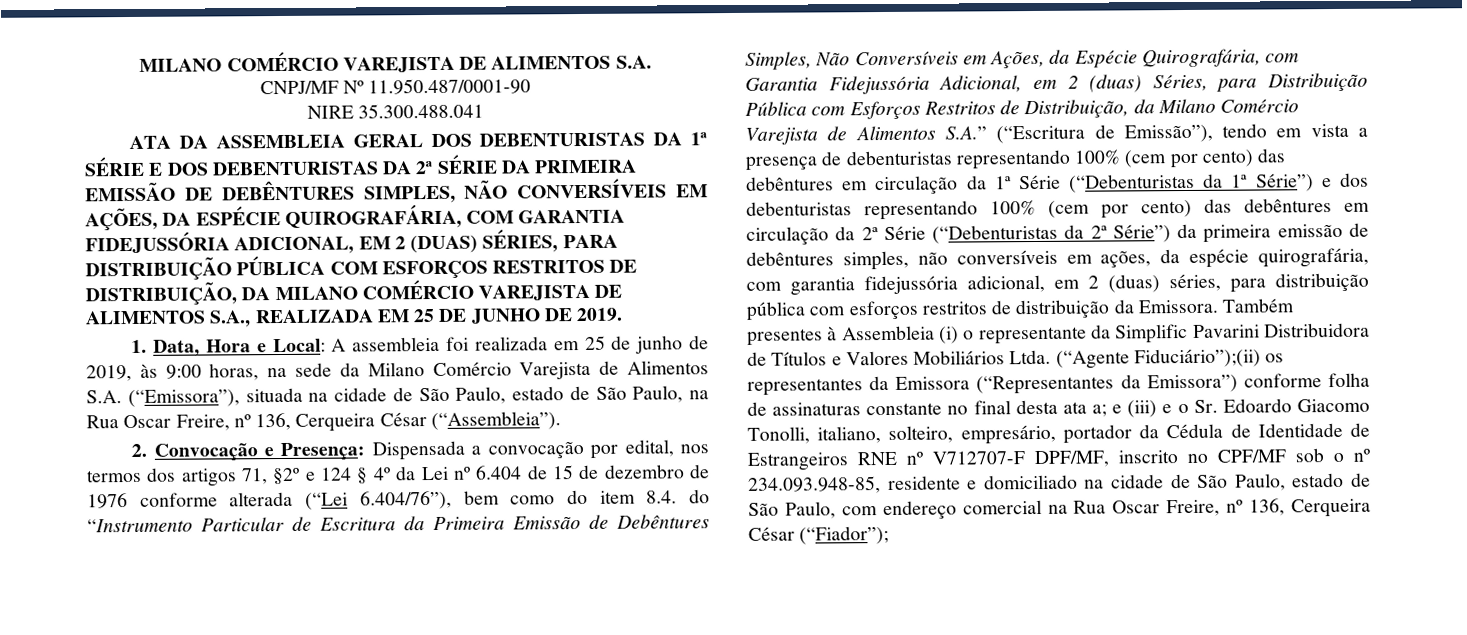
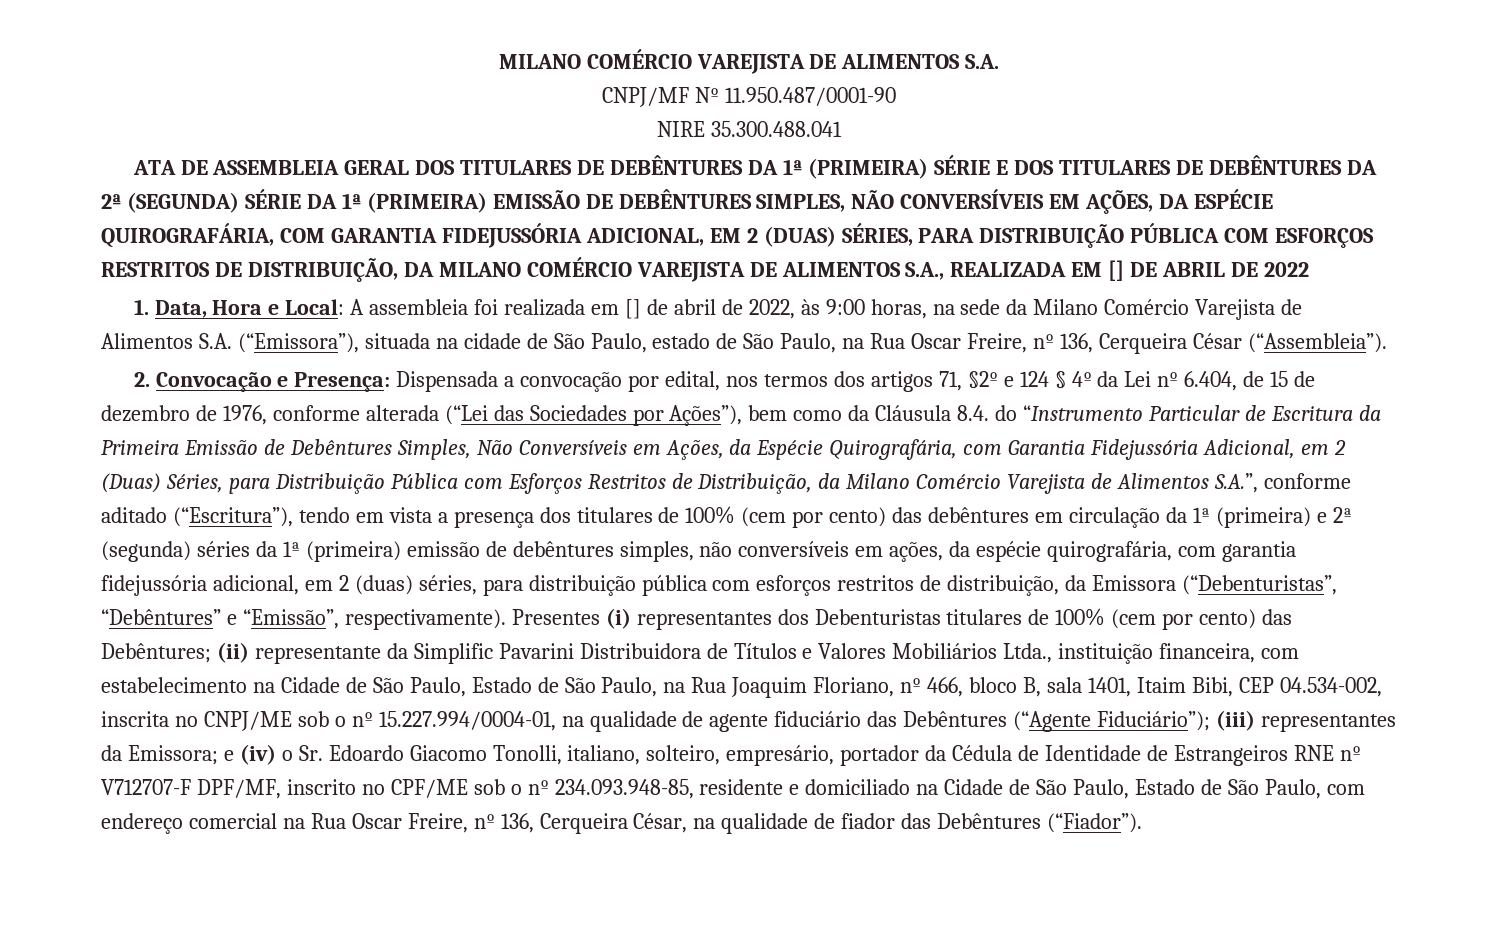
[179,135,209,149] DA -> [180,160,208,175] DE
[479,132,707,147] DEBENTURISTAS DA 1ª -> [460,155,928,179] TITULARES DE DEBÊNTURES DA 1ª (PRIMEIRA)
[211,161,379,176] DEBENTURISTAS -> [1058,155,1342,175] TITULARES DE DEBÊNTURES
(434, 167) none -> [126,192,239,213] (SEGUNDA)
[534,159,638,174] PRIMEIRA -> [341,192,487,213] 1ª (PRIMEIRA)
[413,307,624,324] 25 DE JUNHO DE 2019. -> [1108,260,1310,281] [] DE ABRIL DE 2022
[584,335,710,354] [86,364,132,382] 25 de junho de 2019, -> [624,299,795,319] [] de abril de 2022,
[475,465,523,480] 6.404 -> [1184,371,1238,391] 6.404,
[87,493,128,509] 1976 -> [222,405,267,425] 1976,
[359,489,636,510] 6.404/76”), bem como do item -> [493,405,952,426] das Sociedades por Ações”), bem como da Cláusula
[1089,74,1143,93] (duas) -> [101,473,161,493] (Duas)
[944,124,1213,144] S.A.” (“Escritura de Emissão”), -> [1214,473,1351,493] [101,507,293,527] S.A.”, conforme aditado (“Escritura”),
[821,149,1071,170] de debenturistas representando -> [539,507,680,523] dos titulares de
[1018,172,1369,193] [746,198,1370,221] [746,223,1272,245] Série (“Debenturistas da 1ª Série”) e dos debenturistas representando 100% (cem por cento) das debêntures em circulação da 2ª Série (“Debenturistas da 2ª Série”) da primeira -> [1215,507,1352,528] [101,541,401,562] (primeira) e 2ª (segunda) séries da 1ª (primeira)
[1015,298,1295,319] [747,325,975,346] distribuição da Emissora. Também presentes à Assembleia (i) o -> [947,575,1338,596] [101,608,1293,630] [101,642,249,663] distribuição, da Emissora (“Debenturistas”, “Debêntures” e “Emissão”, respectivamente). Presentes (i) representantes dos Debenturistas titulares de 100% (cem por cento) das Debêntures; (ii)
[1009,348,1285,369] [747,372,1370,396] [747,399,1173,418] Ltda. (“Agente Fiduciário”);(ii) os representantes da Emissora (“Representantes da Emissora”) conforme folha de assinaturas constante no final desta ata a; e (iii) e -> [1003,643,1300,664] [101,677,1382,698] [101,710,1396,732] [101,744,276,765] Ltda., instituição financeira, com estabelecimento na Cidade de São Paulo, Estado de São Paulo, na Rua Joaquim Floriano, nº 466, bloco B, sala 1401, Itaim Bibi, CEP 04.534-002, inscrita no CNPJ/ME sob o nº 15.227.994/0004-01, na qualidade de agente fiduciário das Debêntures (“Agente Fiduciário”); (iii) representantes da Emissora; e (iv)
[1217,449,1286,463] CPF/MF -> [390,779,468,798] CPF/ME
[1111,472,1345,491] cidade de São Paulo, estado -> [944,779,1195,799] Cidade de São Paulo, Estado
[748,525,890,545] César (“Fiador”); -> [633,813,1143,834] César, na qualidade de fiador das Debêntures (“Fiador”).

